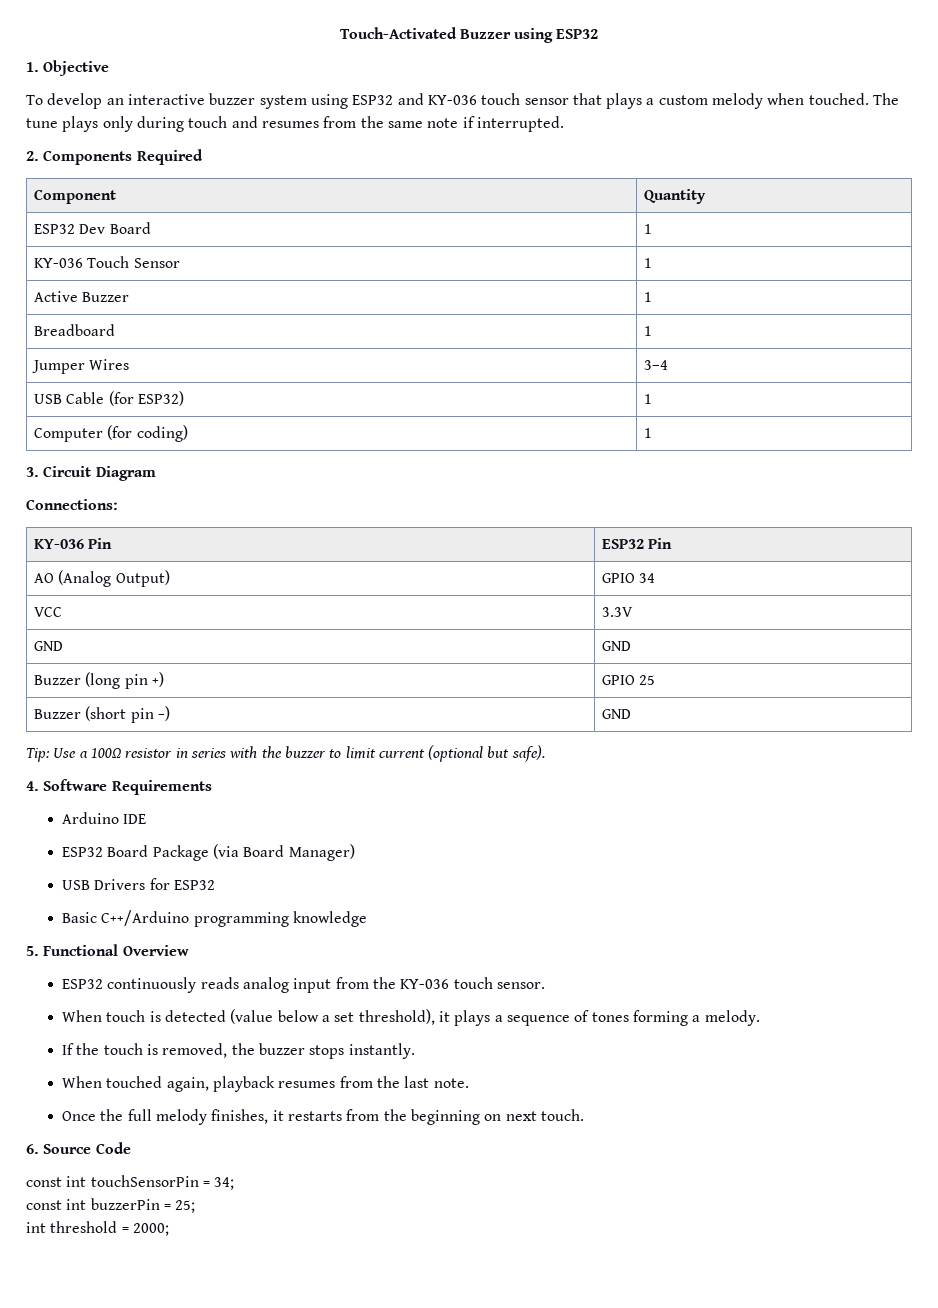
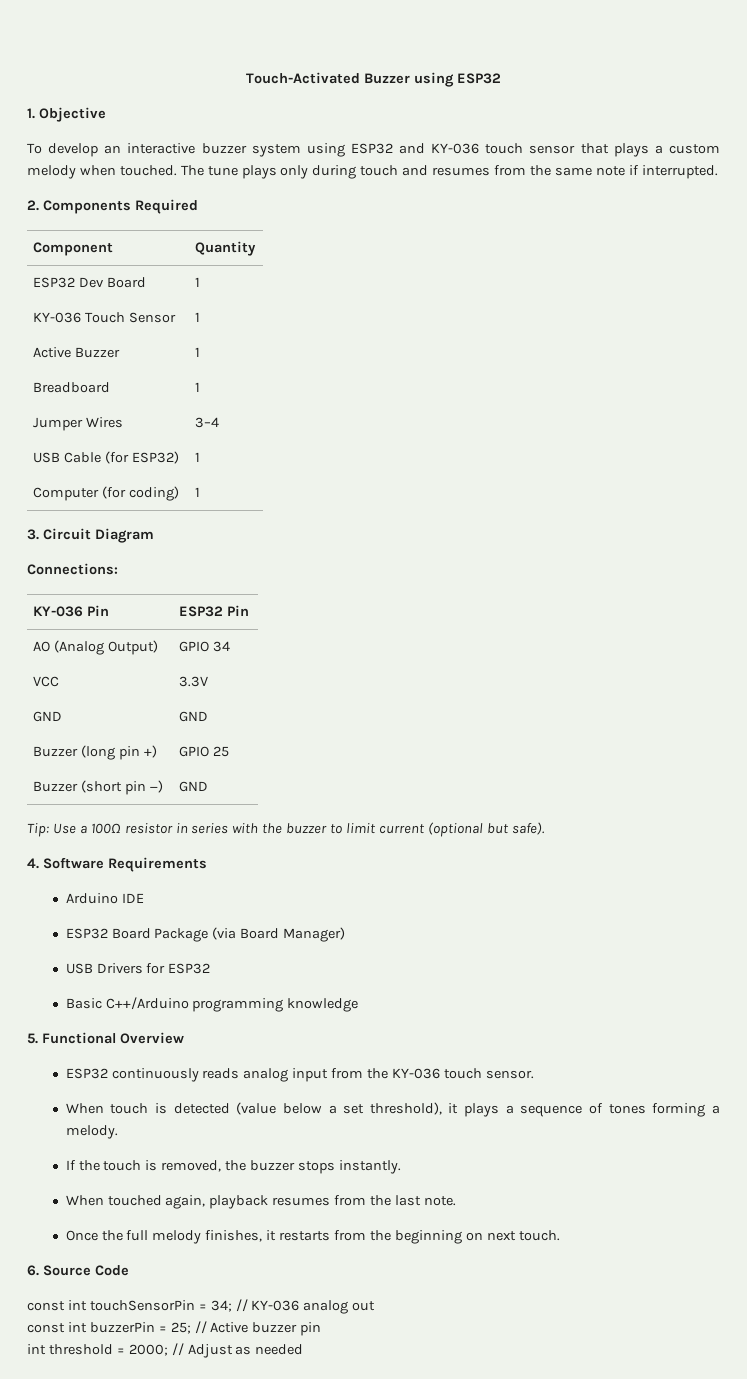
(235, 1183) none -> [235,1299,376,1314] // KY-036 analog out
(196, 1206) none -> [194,1321,322,1336] // Active buzzer pin
(169, 1229) none -> [171,1343,304,1358] // Adjust as needed

